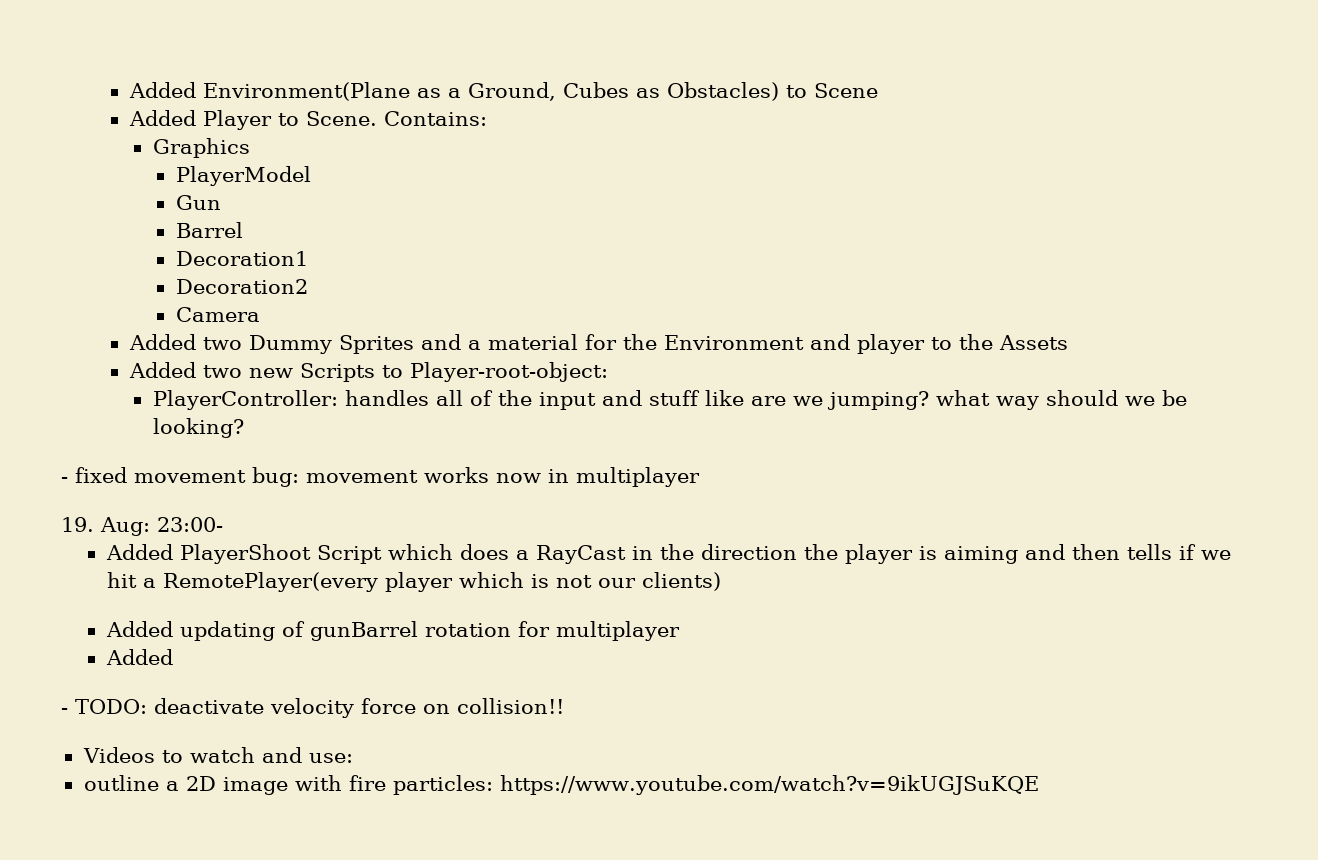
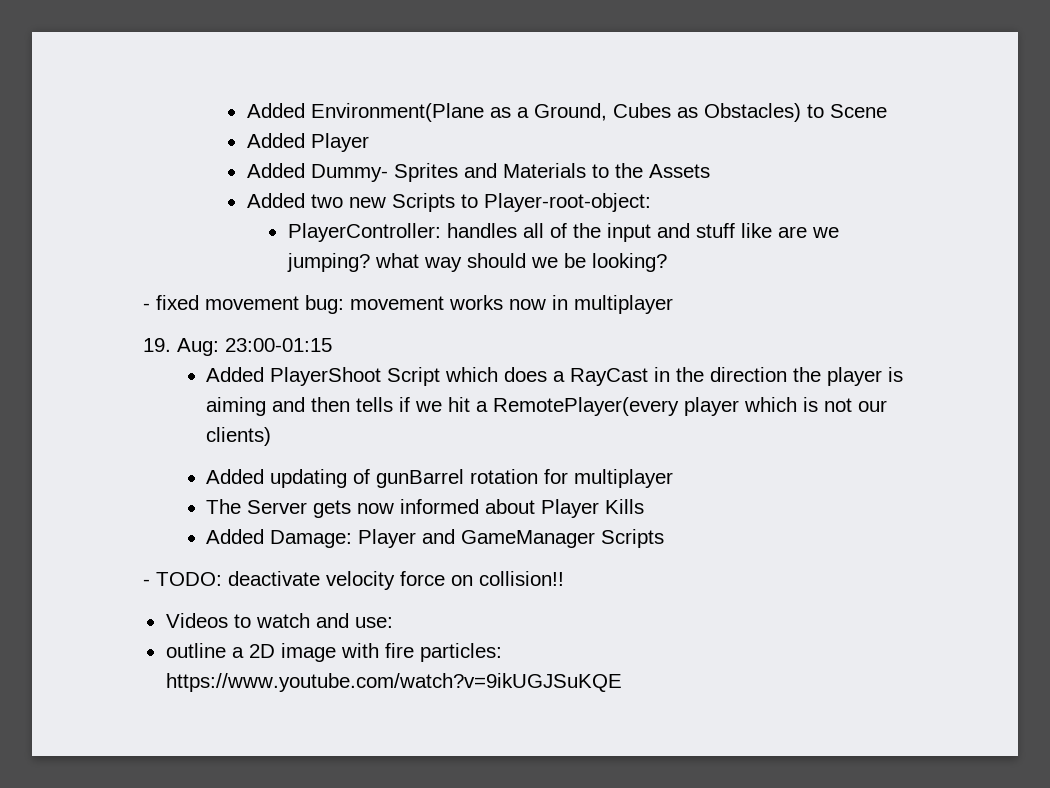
[277,111,487,126] [152,138,250,158] [175,166,311,186] [175,195,221,210] [175,222,243,238] [175,251,308,266] [175,279,308,294] [175,307,260,322] [128,334,925,354] to Scene. Contains: // Graphics // PlayerModel // Gun // Barrel // Decoration1 // Decoration2 // Camera // Added two Dummy Sprites and a material for the Environment and player -> [246,163,586,182] // Added Dummy- Sprites and Materials
[157,517,223,532] 23:00- -> [225,338,332,352] 23:00-01:15
[105,649,173,665] Added -> [206,499,645,518] [206,529,665,548] The Server gets now informed about Player Kills // Added Damage: Player and GameManager Scripts

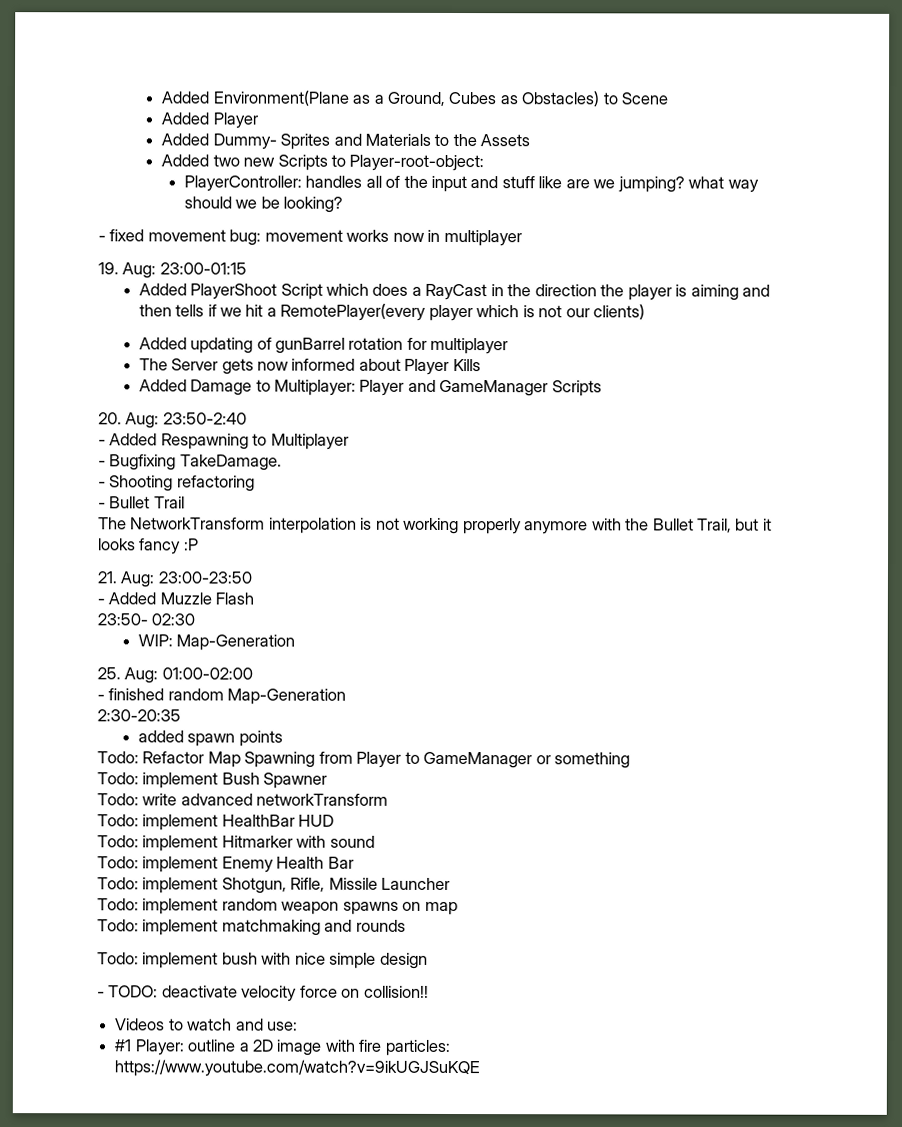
[270,530,353,548] Damage: -> [190,379,357,396] Damage to Multiplayer:
(665, 538) none -> [98,412,247,429] [98,433,349,450] [98,454,282,471] [98,475,255,492] [98,496,185,509] [98,517,772,535] [98,538,199,555] [97,571,252,588] [97,592,255,605] [97,613,196,626] [137,634,296,651] [97,667,253,684] [97,688,347,705] [97,709,181,722] [137,730,283,747] [97,751,631,769] [97,772,328,789] [97,793,389,806] [97,814,335,831] [97,835,375,852] [97,856,354,873] [97,877,451,894] [97,898,458,916] [97,919,406,936] [97,952,428,969] // 20. Aug: 23:50-2:40 // - Added Respawning to Multiplayer // - Bugfixing TakeDamage. // - Shooting refactoring // - Bullet Trail // The NetworkTransform interpolation is not working properly anymore with the Bullet Trail, but it looks fancy :P // 21. Aug: 23:00-23:50 // - Added Muzzle Flash // 23:50- 02:30 // WIP: Map-Generation // 25. Aug: 01:00-02:00 // - finished random Map-Generation // 2:30-20:35 // added spawn points // Todo: Refactor Map Spawning from Player to GameManager or something // Todo: implement Bush Spawner // Todo: write advanced networkTransform // Todo: implement HealthBar HUD // Todo: implement Hitmarker with sound // Todo: implement Enemy Health Bar // Todo: implement Shotgun, Rifle, Missile Launcher // Todo: implement random weapon spawns on map // Todo: implement matchmaking and rounds // Todo: implement bush with nice simple design
(393, 622) none -> [114,1039,185,1056] #1 Player:

